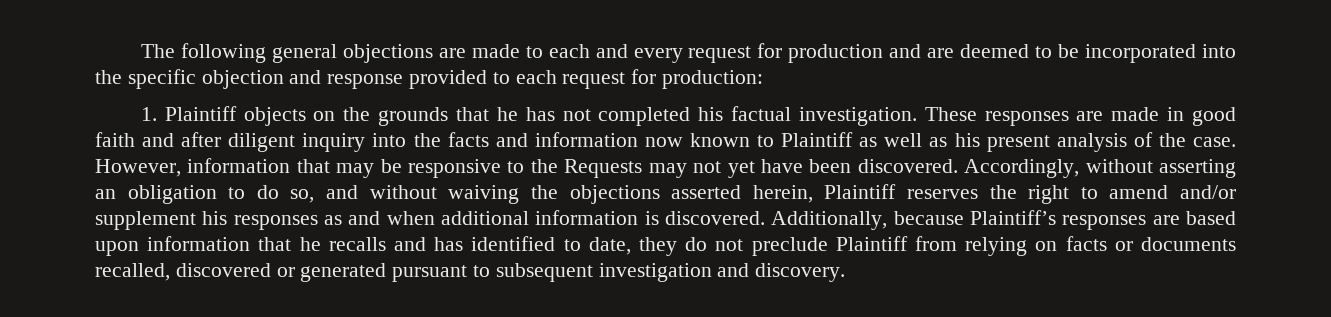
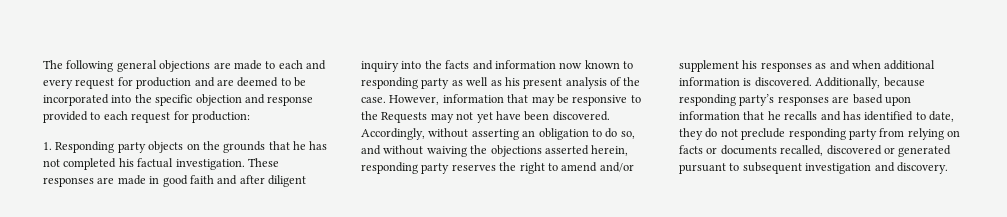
[164,106,237,121] Plaintiff -> [55,141,146,153] Responding party
[781,132,854,147] Plaintiff -> [361,77,450,89] responding party
[824,184,897,199] Plaintiff -> [361,162,450,174] responding party
[970,210,1056,225] Plaintiff’s -> [679,94,775,106] responding party’s
[835,236,908,251] Plaintiff -> [788,128,877,140] responding party

